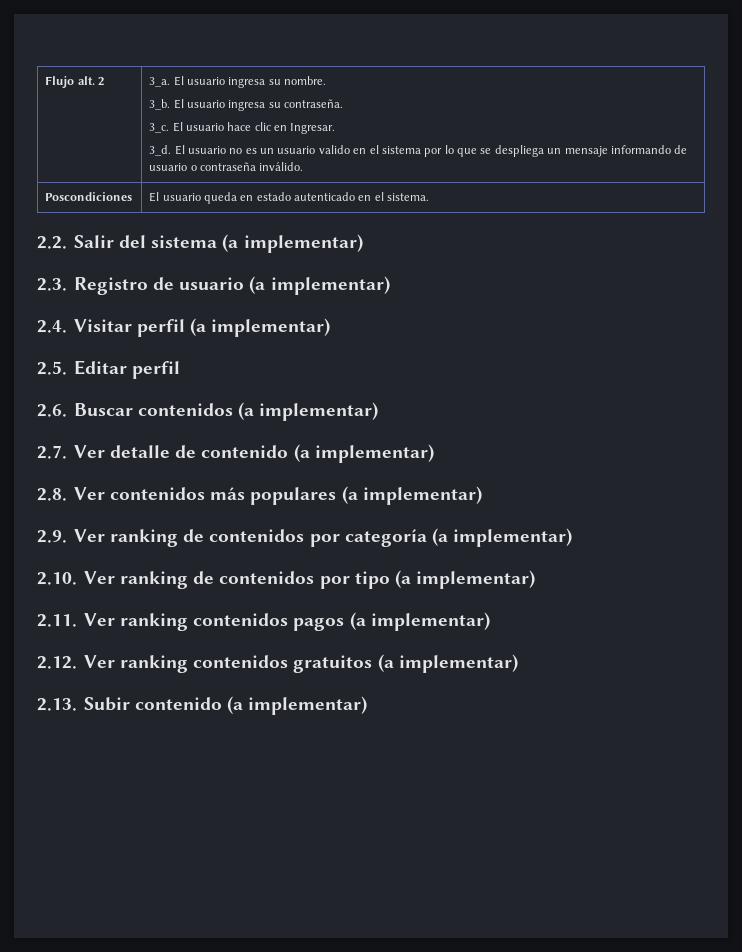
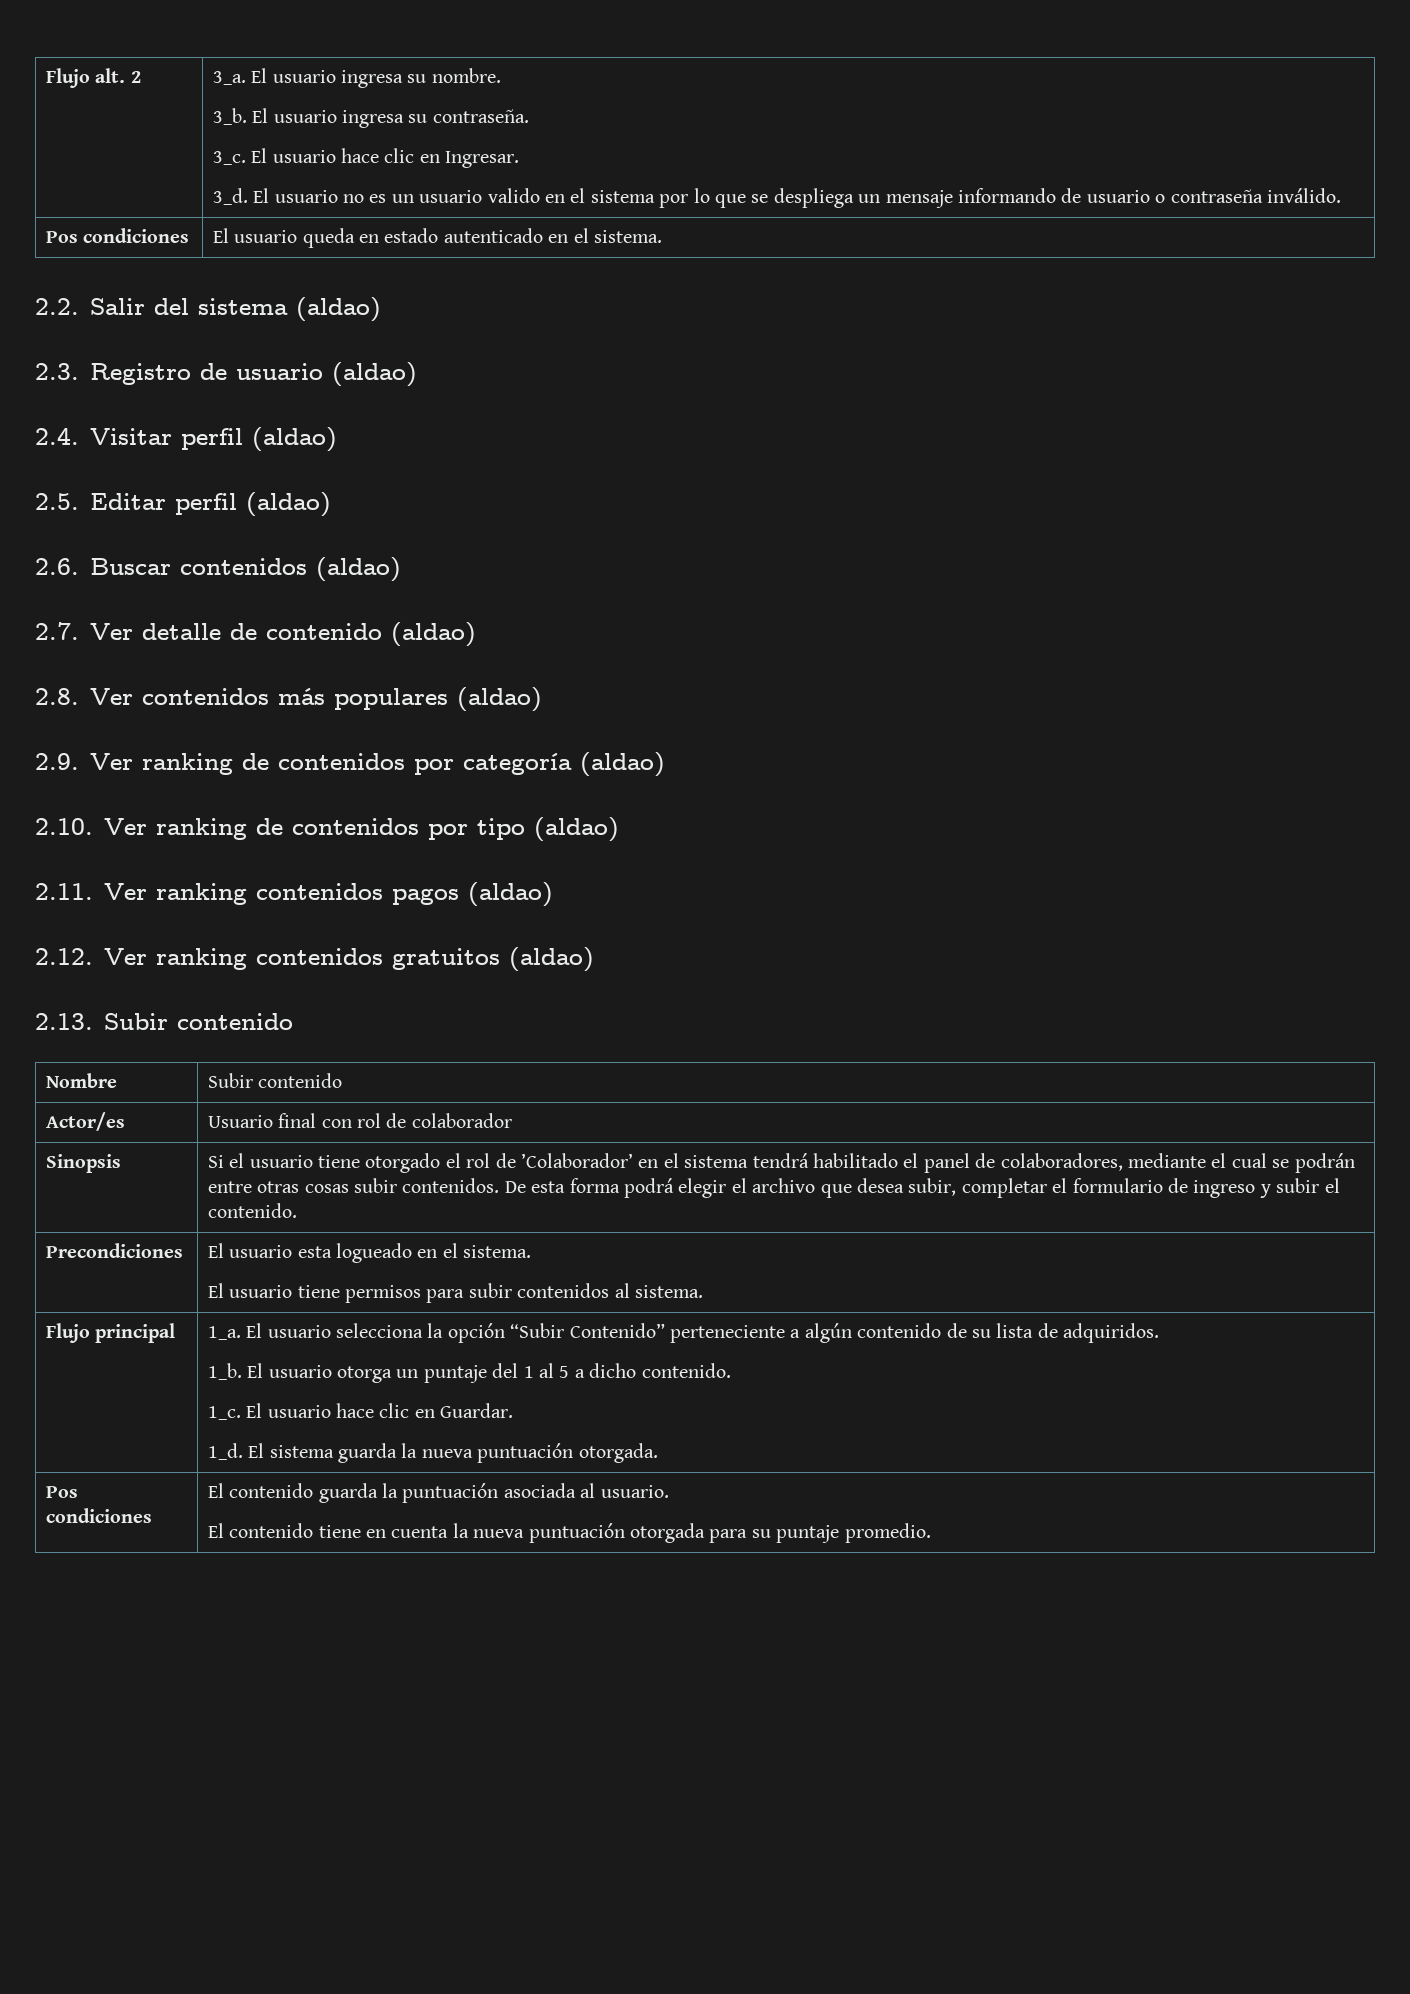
[45,192,133,201] Poscondiciones -> [45,228,190,243] Pos condiciones
[222,234,363,253] (a implementar) -> [296,297,382,322] (aldao)
[249,276,390,295] (a implementar) -> [332,362,418,387] (aldao)
[190,318,331,337] (a implementar) -> [252,427,338,452] (aldao)
(181, 370) none -> [246,492,332,517] (aldao)
[238,402,379,421] (a implementar) -> [316,557,402,582] (aldao)
[293,444,434,463] (a implementar) -> [391,622,477,647] (aldao)
[341,486,482,505] (a implementar) -> [457,687,543,712] (aldao)
[431,528,572,547] (a implementar) -> [580,752,666,777] (aldao)
[394,570,535,589] (a implementar) -> [534,817,620,842] (aldao)
[349,612,490,631] (a implementar) -> [468,882,554,907] (aldao)
[377,654,518,673] (a implementar) -> [509,947,595,972] (aldao)
[227,696,368,715] (a implementar) -> [45,1073,117,1088] [207,1073,343,1088] [45,1112,125,1131] [207,1113,512,1128] [45,1154,121,1173] [207,1153,1355,1173] [207,1178,1340,1198] [207,1203,297,1218] [45,1243,183,1258] [207,1243,532,1263] [207,1283,704,1303] [45,1323,176,1343] [207,1323,1160,1343] [207,1363,731,1383] [207,1403,514,1420] [207,1443,658,1463] [45,1486,78,1498] [45,1508,152,1523] [207,1483,669,1503] [207,1523,931,1543] // Nombre | Subir contenido // Actor/es | Usuario final con rol de colaborador // Sinopsis | Si el usuario tiene otorgado el rol de ’Colaborador’ en el sistema tendrá habilitado el panel de colaboradores, mediante el cual se podrán entre otras cosas subir contenidos. De esta forma podrá elegir el archivo que desea subir, completar el formulario de ingreso y subir el contenido. // Precondiciones | El usuario esta logueado en el sistema. // El usuario tiene permisos para subir contenidos al sistema. // Flujo principal | 1_a. El usuario selecciona la opción “Subir Contenido” perteneciente a algún contenido de su lista de adquiridos. // 1_b. El usuario otorga un puntaje del 1 al 5 a dicho contenido. // 1_c. El usuario hace clic en Guardar. // 1_d. El sistema guarda la nueva puntuación otorgada. // Pos condiciones | El contenido guarda la puntuación asociada al usuario. // El contenido tiene en cuenta la nueva puntuación otorgada para su puntaje promedio.

